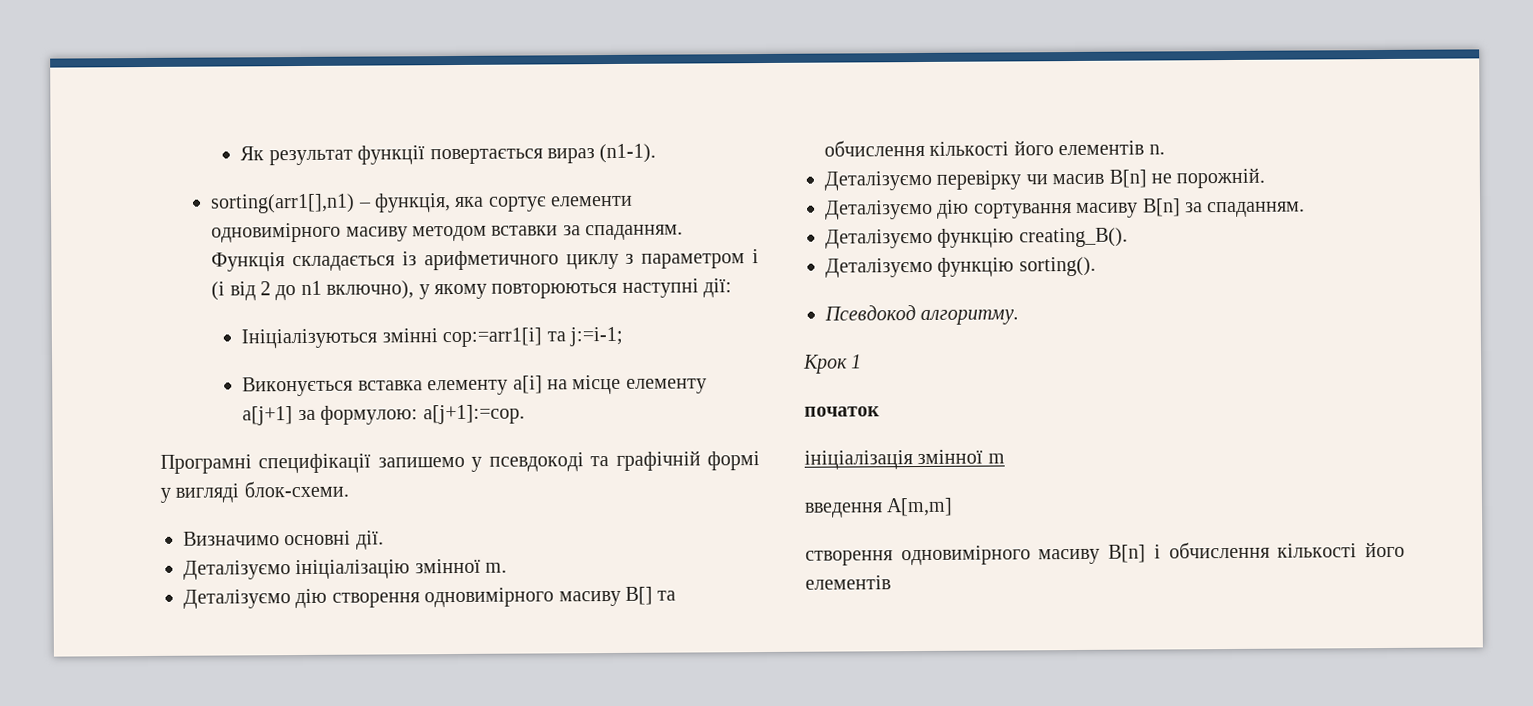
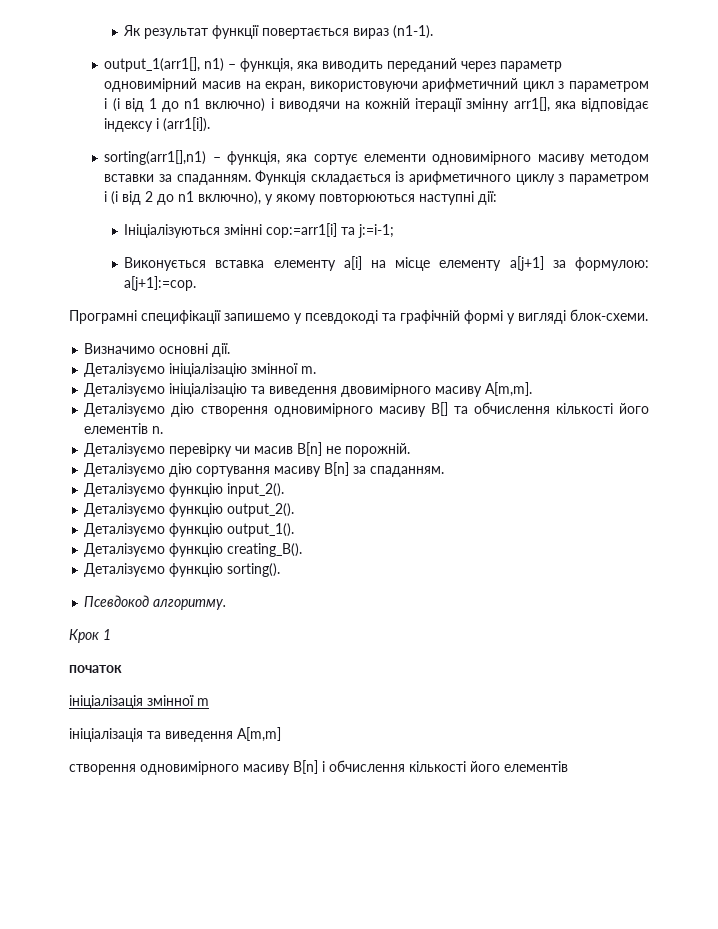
(657, 153) none -> [104,57,563,72] [104,78,649,92] [104,97,650,112] [104,117,211,132] // output_1(arr1[], n1) – функція, яка виводить переданий через параметр одновимірний масив на екран, використовуючи арифметичний цикл з параметром i (i від 1 до n1 включно) і виводячи на кожній ітерації змінну arr1[], яка відповідає індексу i (arr1[i]).
(508, 567) none -> [84,382,533,397] // Деталізуємо ініціалізацію та виведення двовимірного масиву A[m,m].
(1306, 209) none -> [84,483,285,497] [84,503,295,517] [84,523,295,537] // Деталізуємо функцію input_2(). // Деталізуємо функцію output_2(). // Деталізуємо функцію output_1().
[804,502,883,518] введення -> [69,728,233,742] ініціалізація та виведення

